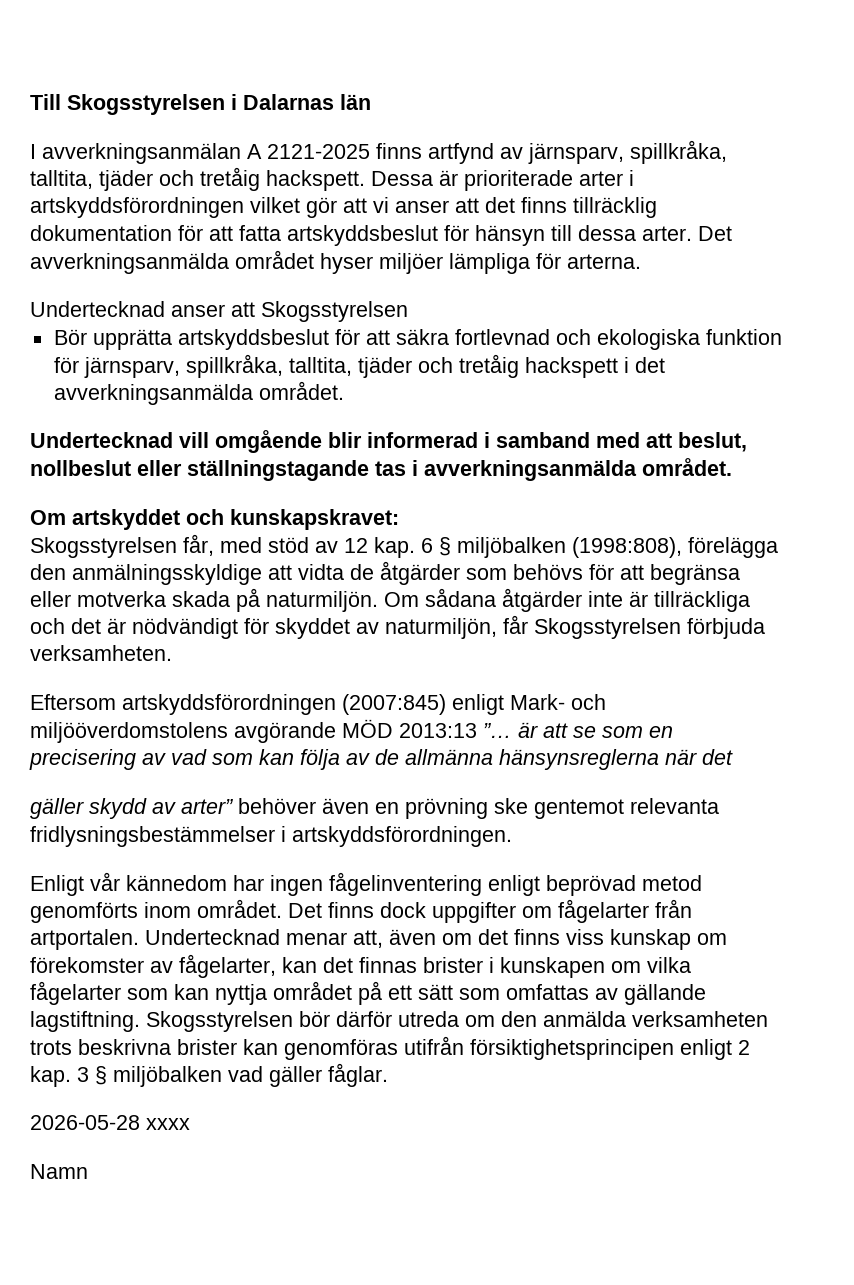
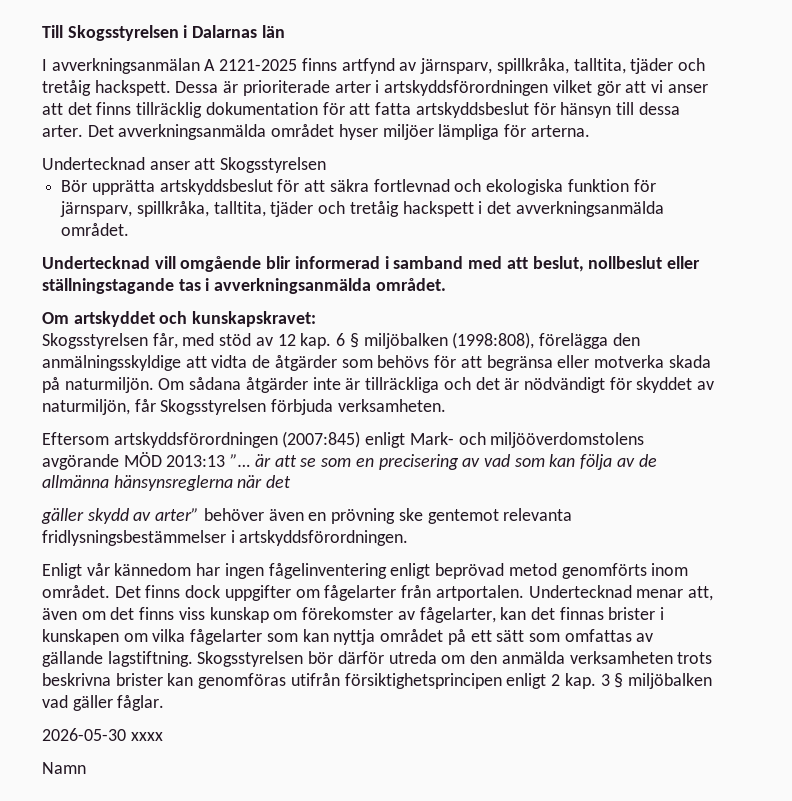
[30,1115,140,1130] 2026-05-28 -> [42,728,126,741] 2026-05-30

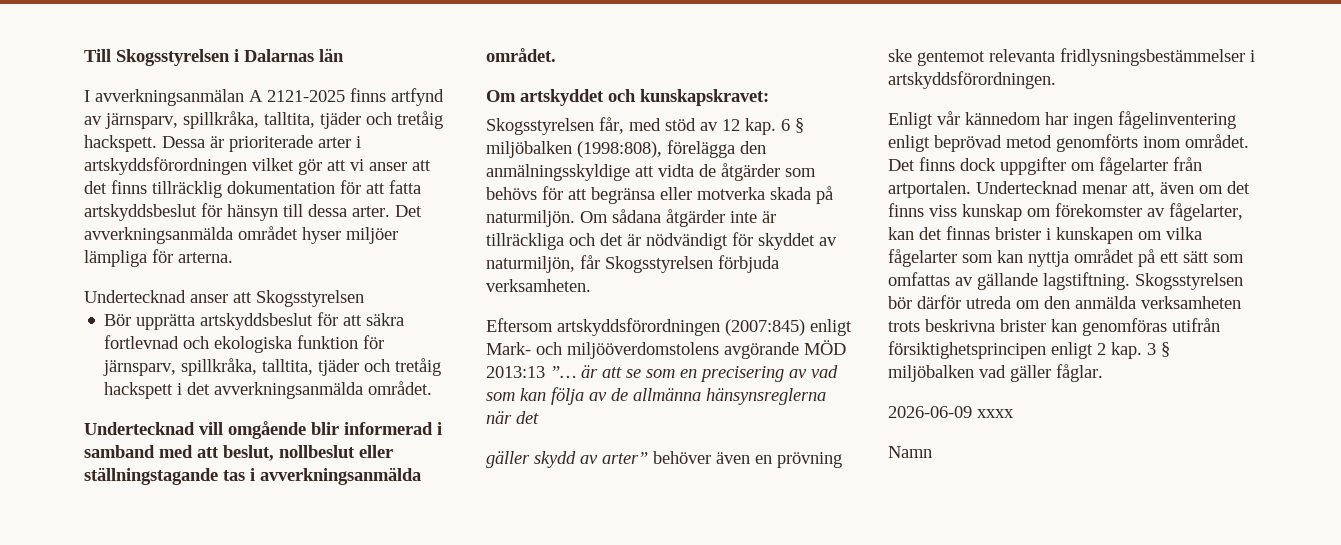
[42,728,126,741] 2026-05-30 -> [888,406,972,418] 2026-06-09

